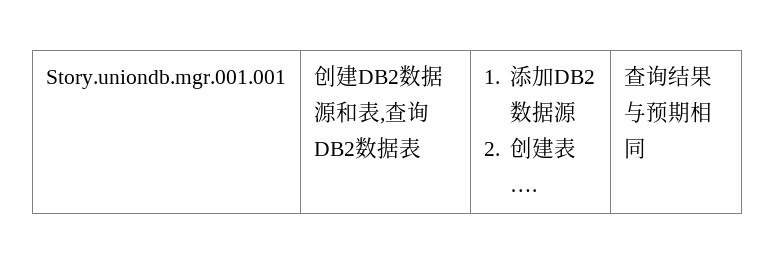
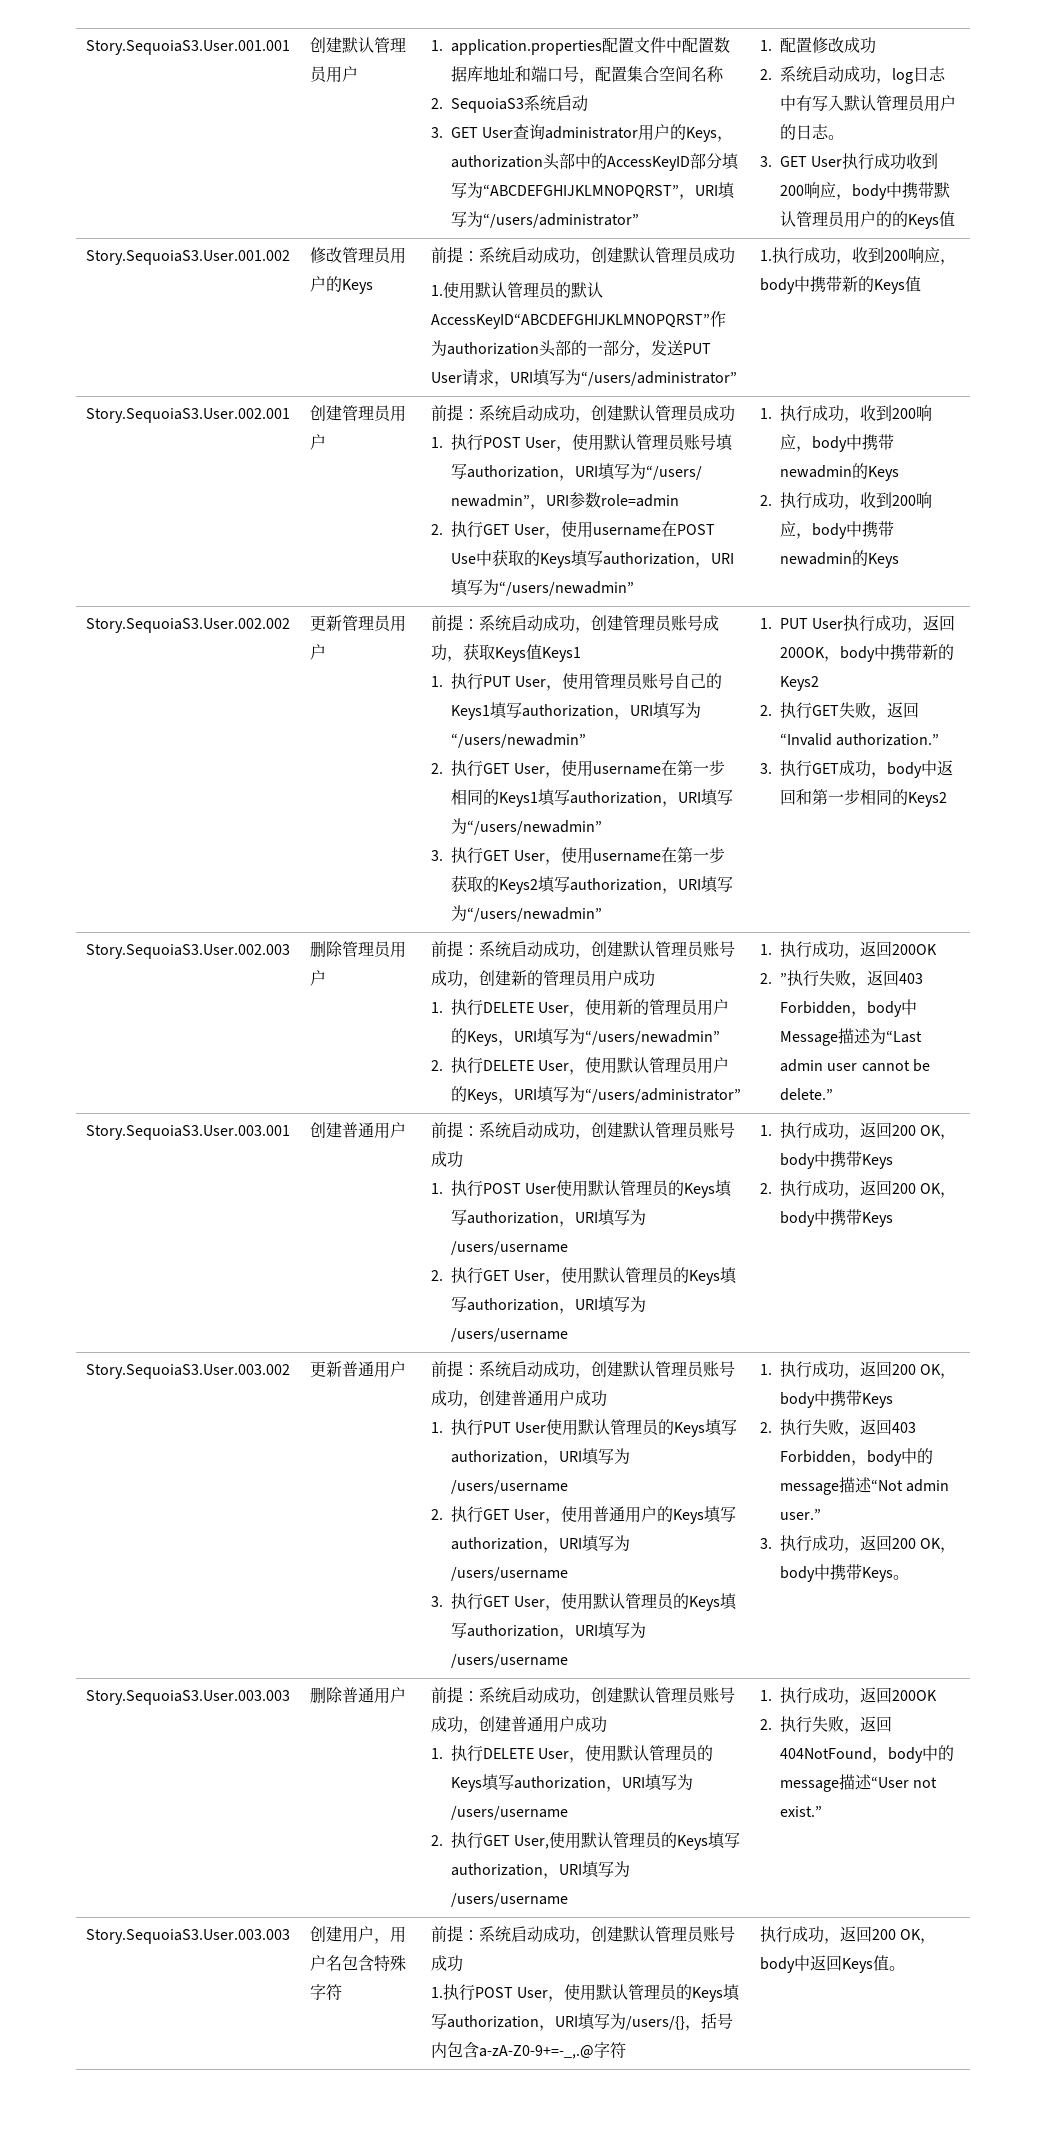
[45,70,286,89] [313,65,443,87] [313,101,429,124] [313,137,421,159] [483,65,596,87] [510,101,578,123] [483,137,577,159] [510,189,538,192] [623,65,712,87] [623,101,712,124] [623,138,646,159] Story.uniondb.mgr.001.001 | 创建DB2数据源和表,查询DB2数据表 | 1.添加DB2数据源 // 2.创建表…. | 查询结果与预期相同 -> [85,40,290,55] [309,37,406,53] [309,66,358,83] [430,37,730,55] [450,65,724,84] [430,95,588,113] [430,124,734,142] [450,153,740,171] [450,182,736,200] [450,211,639,228] [759,37,876,54] [759,66,946,84] [779,95,956,112] [779,124,844,140] [759,153,939,170] [779,182,950,200] [779,211,955,229] [85,250,290,265] [309,247,406,264] [309,276,373,294] [430,246,735,265] [430,282,603,299] [430,311,726,329] [430,340,711,358] [430,369,737,387] [759,247,956,265] [759,276,921,294] [85,408,290,423] [309,405,406,422] [309,434,326,450] [430,404,735,423] [430,434,735,452] [450,463,702,481] [450,492,679,510] [430,521,716,539] [450,549,734,568] [450,579,634,596] [759,405,932,423] [779,434,894,452] [779,463,899,481] [759,492,932,510] [779,521,894,539] [779,550,899,568] [85,618,290,633] [309,615,406,632] [309,644,326,660] [430,614,719,633] [430,643,581,662] [430,673,723,691] [450,702,701,720] [450,733,586,748] [430,760,726,778] [450,789,733,807] [450,818,602,835] [430,847,726,865] [450,875,733,894] [450,905,602,922] [759,615,956,633] [779,644,954,662] [779,676,819,691] [759,702,919,720] [779,733,940,746] [759,760,953,778] [779,789,947,807] [85,944,290,959] [309,941,406,958] [309,970,326,986] [430,940,735,959] [430,970,655,988] [430,999,730,1017] [450,1028,720,1046] [430,1057,730,1075] [450,1086,741,1104] [759,941,937,959] [759,970,923,988] [779,999,917,1017] [779,1028,922,1046] [779,1059,930,1072] [779,1088,833,1101] [85,1125,290,1140] [309,1122,406,1139] [430,1121,735,1140] [430,1151,463,1168] [430,1180,734,1198] [450,1209,646,1227] [450,1241,568,1255] [430,1267,739,1285] [450,1296,646,1314] [450,1328,568,1342] [759,1122,957,1140] [779,1151,893,1169] [759,1180,957,1198] [779,1209,893,1227] [85,1364,290,1379] [309,1361,406,1378] [430,1360,735,1379] [430,1390,607,1408] [430,1419,738,1437] [450,1448,630,1466] [450,1480,568,1494] [430,1506,737,1524] [450,1535,630,1553] [450,1567,568,1581] [430,1593,739,1611] [450,1622,646,1640] [450,1654,568,1668] [759,1361,957,1379] [779,1390,893,1408] [759,1419,916,1437] [779,1448,933,1466] [779,1477,950,1495] [779,1509,821,1520] [759,1535,957,1553] [779,1564,909,1582] [85,1690,290,1705] [309,1687,406,1704] [430,1686,735,1705] [430,1716,607,1734] [430,1745,714,1763] [450,1774,693,1792] [450,1806,568,1820] [430,1832,741,1850] [450,1861,630,1879] [450,1893,568,1907] [759,1687,937,1705] [759,1716,892,1734] [779,1745,954,1763] [779,1774,938,1792] [779,1806,822,1817] [85,1929,290,1944] [309,1926,406,1944] [309,1955,406,1972] [309,1984,342,2000] [430,1925,735,1944] [430,1955,463,1972] [430,1984,742,2002] [430,2013,733,2031] [430,2042,626,2059] [759,1926,937,1944] [759,1955,905,1973] Story.SequoiaS3.User.001.001 | 创建默认管理员用户 | 1. application.properties配置文件中配置数据库地址和端口号，配置集合空间名称 // 2. SequoiaS3系统启动 // 3. GET User查询administrator用户的Keys，authorization头部中的AccessKeyID部分填写为“ABCDEFGHIJKLMNOPQRST”，URI填写为“/users/administrator” | 1.配置修改成功 // 2.系统启动成功，log日志中有写入默认管理员用户的日志。 // 3. GET User执行成功收到200响应，body中携带默认管理员用户的的Keys值 // Story.SequoiaS3.User.001.002 | 修改管理员用户的Keys | 前提：系统启动成功，创建默认管理员成功 // 1.使用默认管理员的默认AccessKeyID“ABCDEFGHIJKLMNOPQRST”作为authorization头部的一部分，发送PUT User请求，URI填写为“/users/administrator” | 1.执行成功，收到200响应，body中携带新的Keys值 // Story.SequoiaS3.User.002.001 | 创建管理员用户 | 前提：系统启动成功，创建默认管理员成功 // 1.执行POST User，使用默认管理员账号填写authorization，URI填写为“/users/ newadmin”，URI参数role=admin // 2.执行GET User，使用username在POST Use中获取的Keys填写authorization，URI填写为“/users/newadmin” | 1.执行成功，收到200响应，body中携带newadmin的Keys // 2.执行成功，收到200响应，body中携带newadmin的Keys // Story.SequoiaS3.User.002.002 | 更新管理员用户 | 前提：系统启动成功，创建管理员账号成功，获取Keys值Keys1 // 1.执行PUT User，使用管理员账号自己的Keys1填写authorization，URI填写为“/users/newadmin” // 2.执行GET User，使用username在第一步相同的Keys1填写authorization，URI填写为“/users/newadmin” // 3.执行GET User，使用username在第一步获取的Keys2填写authorization，URI填写为“/users/newadmin” | 1. PUT User执行成功，返回200OK，body中携带新的Keys2 // 2.执行GET失败，返回“Invalid authorization.” // 3.执行GET成功，body中返回和第一步相同的Keys2 // Story.SequoiaS3.User.002.003 | 删除管理员用户 | 前提：系统启动成功，创建默认管理员账号成功，创建新的管理员用户成功 // 1.执行DELETE User，使用新的管理员用户的Keys，URI填写为“/users/newadmin” // 2.执行DELETE User，使用默认管理员用户的Keys，URI填写为“/users/administrator” | 1.执行成功，返回200OK // 2. ”执行失败，返回403 Forbidden，body中Message描述为“Last admin user cannot be delete.” // Story.SequoiaS3.User.003.001 | 创建普通用户 | 前提：系统启动成功，创建默认管理员账号成功 // 1.执行POST User使用默认管理员的Keys填写authorization，URI填写为/users/username // 2.执行GET User，使用默认管理员的Keys填写authorization，URI填写为/users/username | 1.执行成功，返回200 OK，body中携带Keys // 2.执行成功，返回200 OK，body中携带Keys // Story.SequoiaS3.User.003.002 | 更新普通用户 | 前提：系统启动成功，创建默认管理员账号成功，创建普通用户成功 // 1.执行PUT User使用默认管理员的Keys填写authorization，URI填写为/users/username // 2.执行GET User，使用普通用户的Keys填写authorization，URI填写为/users/username // 3.执行GET User，使用默认管理员的Keys填写authorization，URI填写为/users/username | 1.执行成功，返回200 OK，body中携带Keys // 2.执行失败，返回403 Forbidden，body中的message描述“Not admin user.” // 3.执行成功，返回200 OK，body中携带Keys。 // Story.SequoiaS3.User.003.003 | 删除普通用户 | 前提：系统启动成功，创建默认管理员账号成功，创建普通用户成功 // 1.执行DELETE User，使用默认管理员的Keys填写authorization，URI填写为/users/username // 2.执行GET User,使用默认管理员的Keys填写authorization，URI填写为/users/username | 1.执行成功，返回200OK // 2.执行失败，返回404NotFound，body中的message描述“User not exist.” // Story.SequoiaS3.User.003.003 | 创建用户，用户名包含特殊字符 | 前提：系统启动成功，创建默认管理员账号成功 // 1.执行POST User，使用默认管理员的Keys填写authorization，URI填写为/users/{}，括号内包含a-zA-Z0-9+=-_,.@字符 | 执行成功，返回200 OK，body中返回Keys值。

